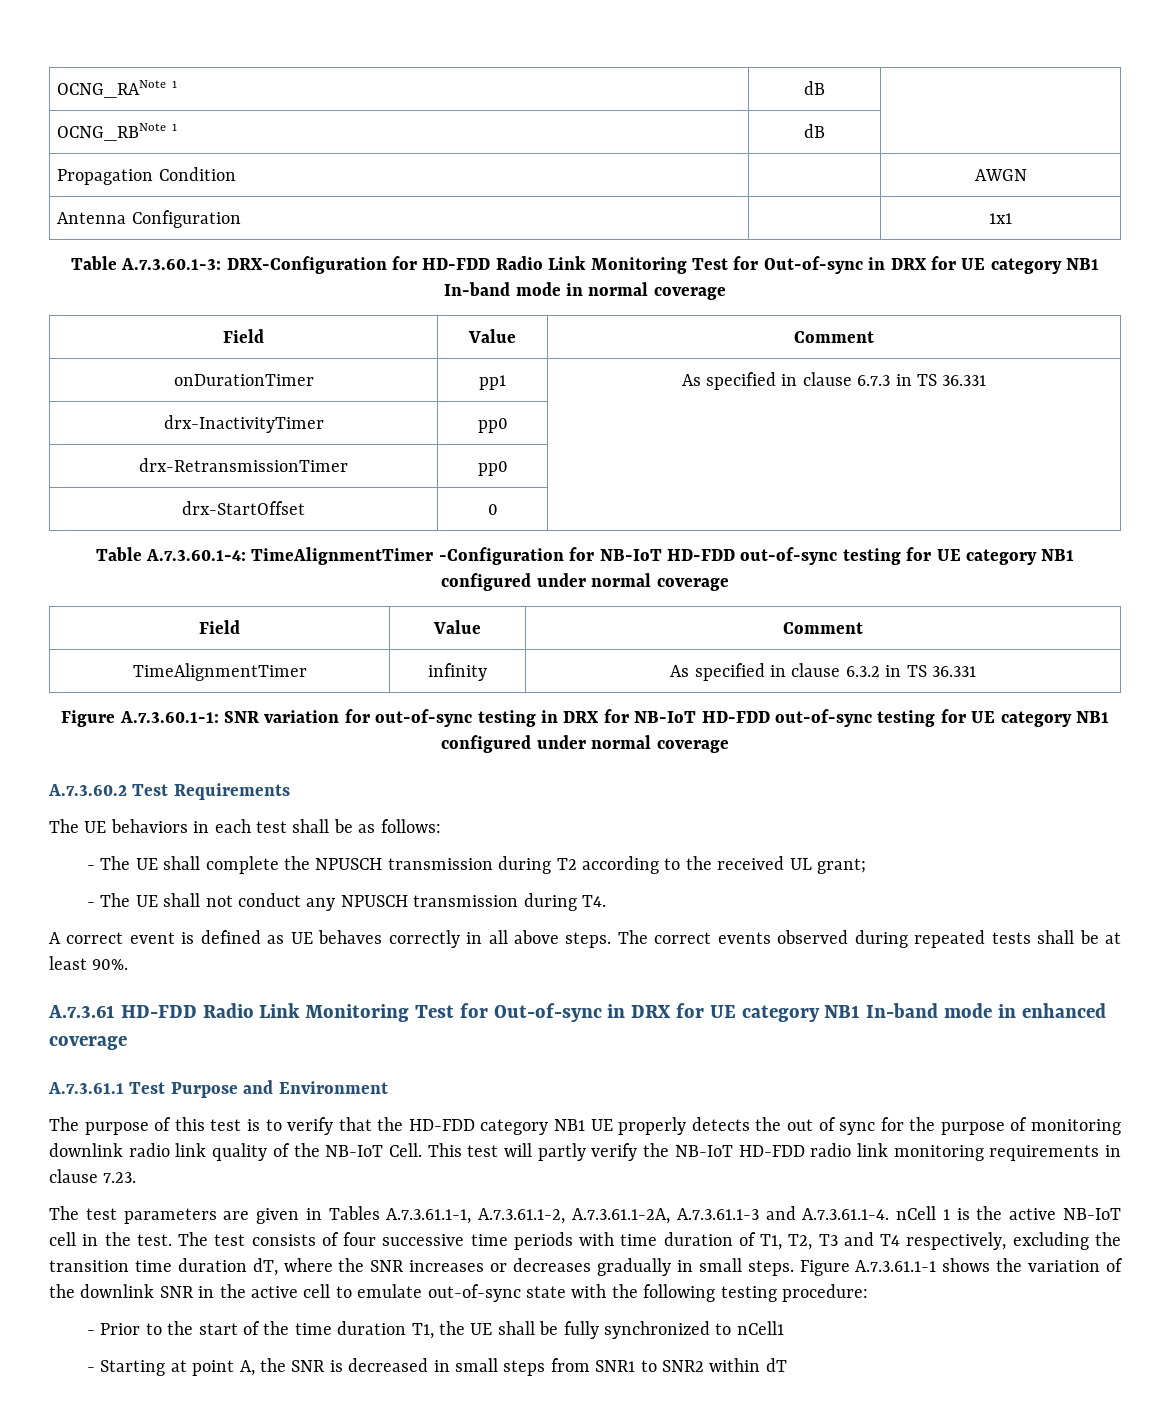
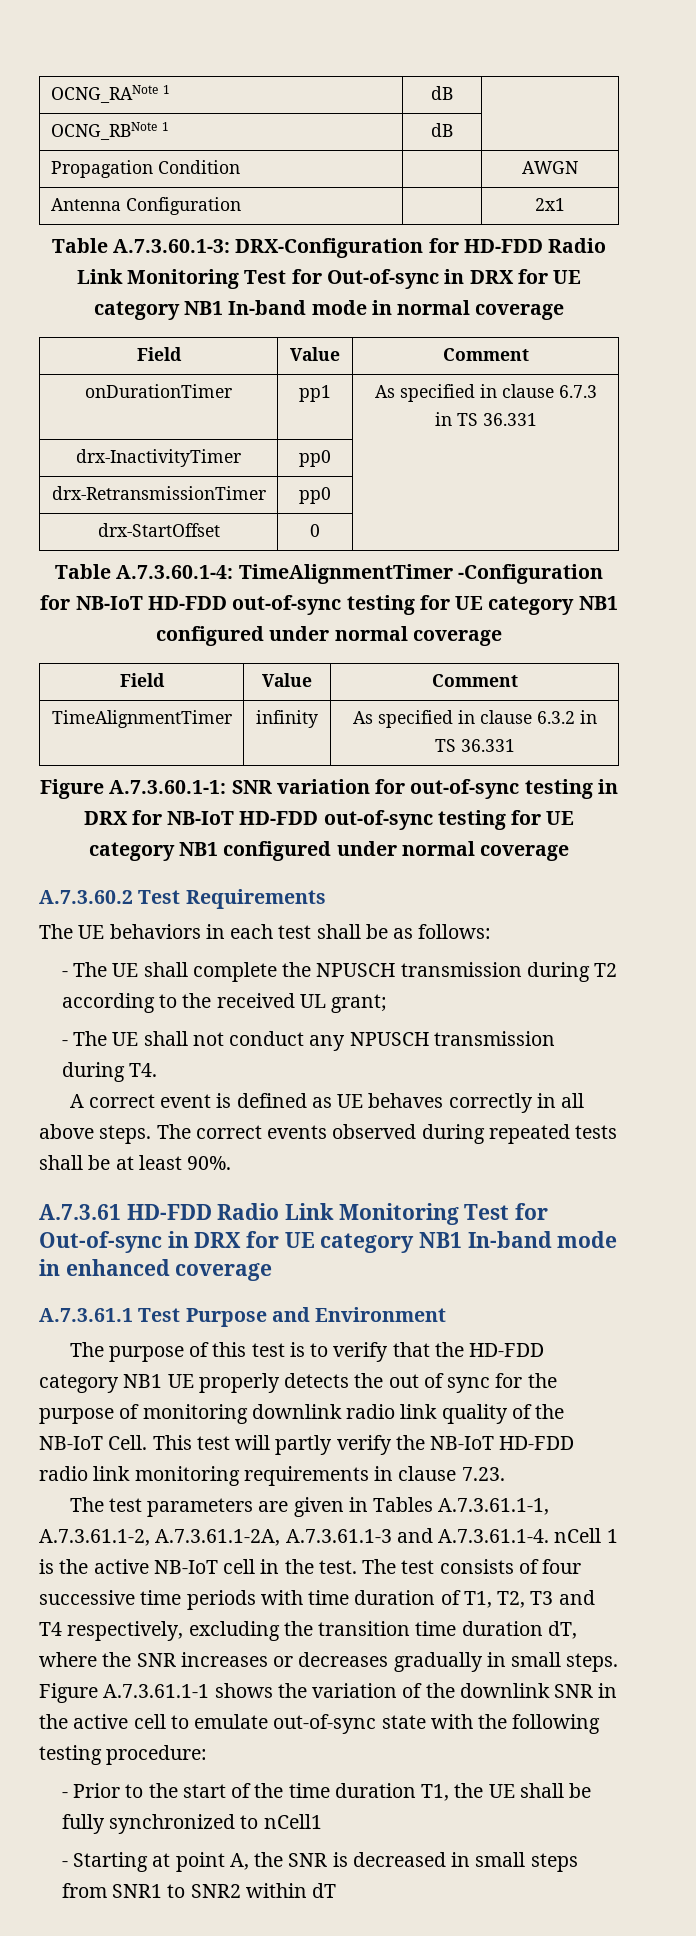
[989,213,1012,224] 1x1 -> [535,198,565,211] 2x1

